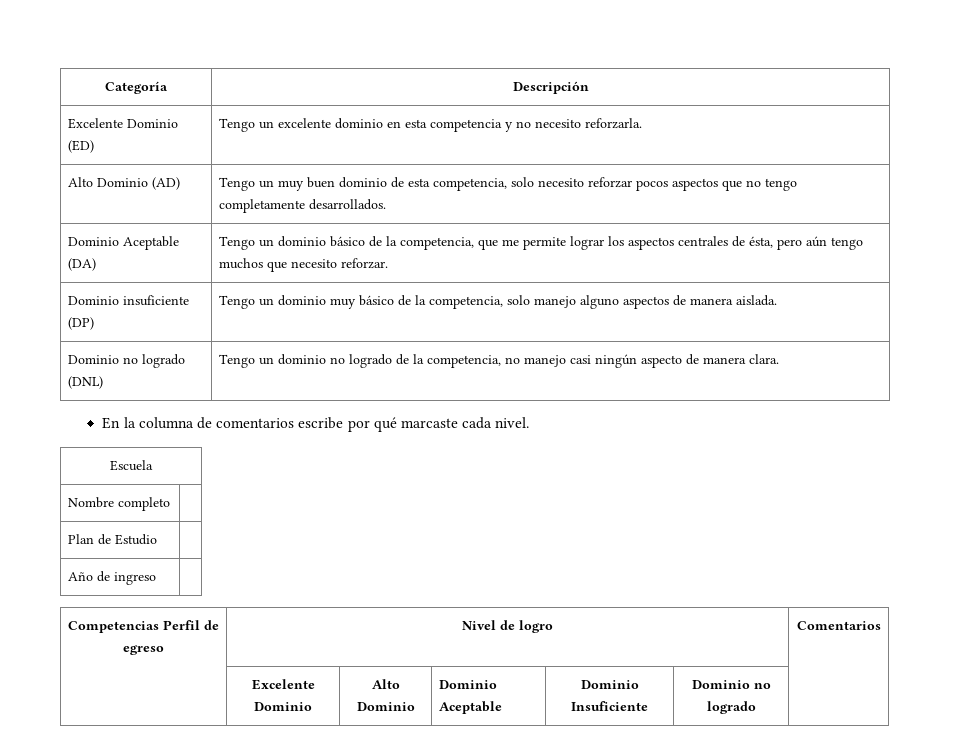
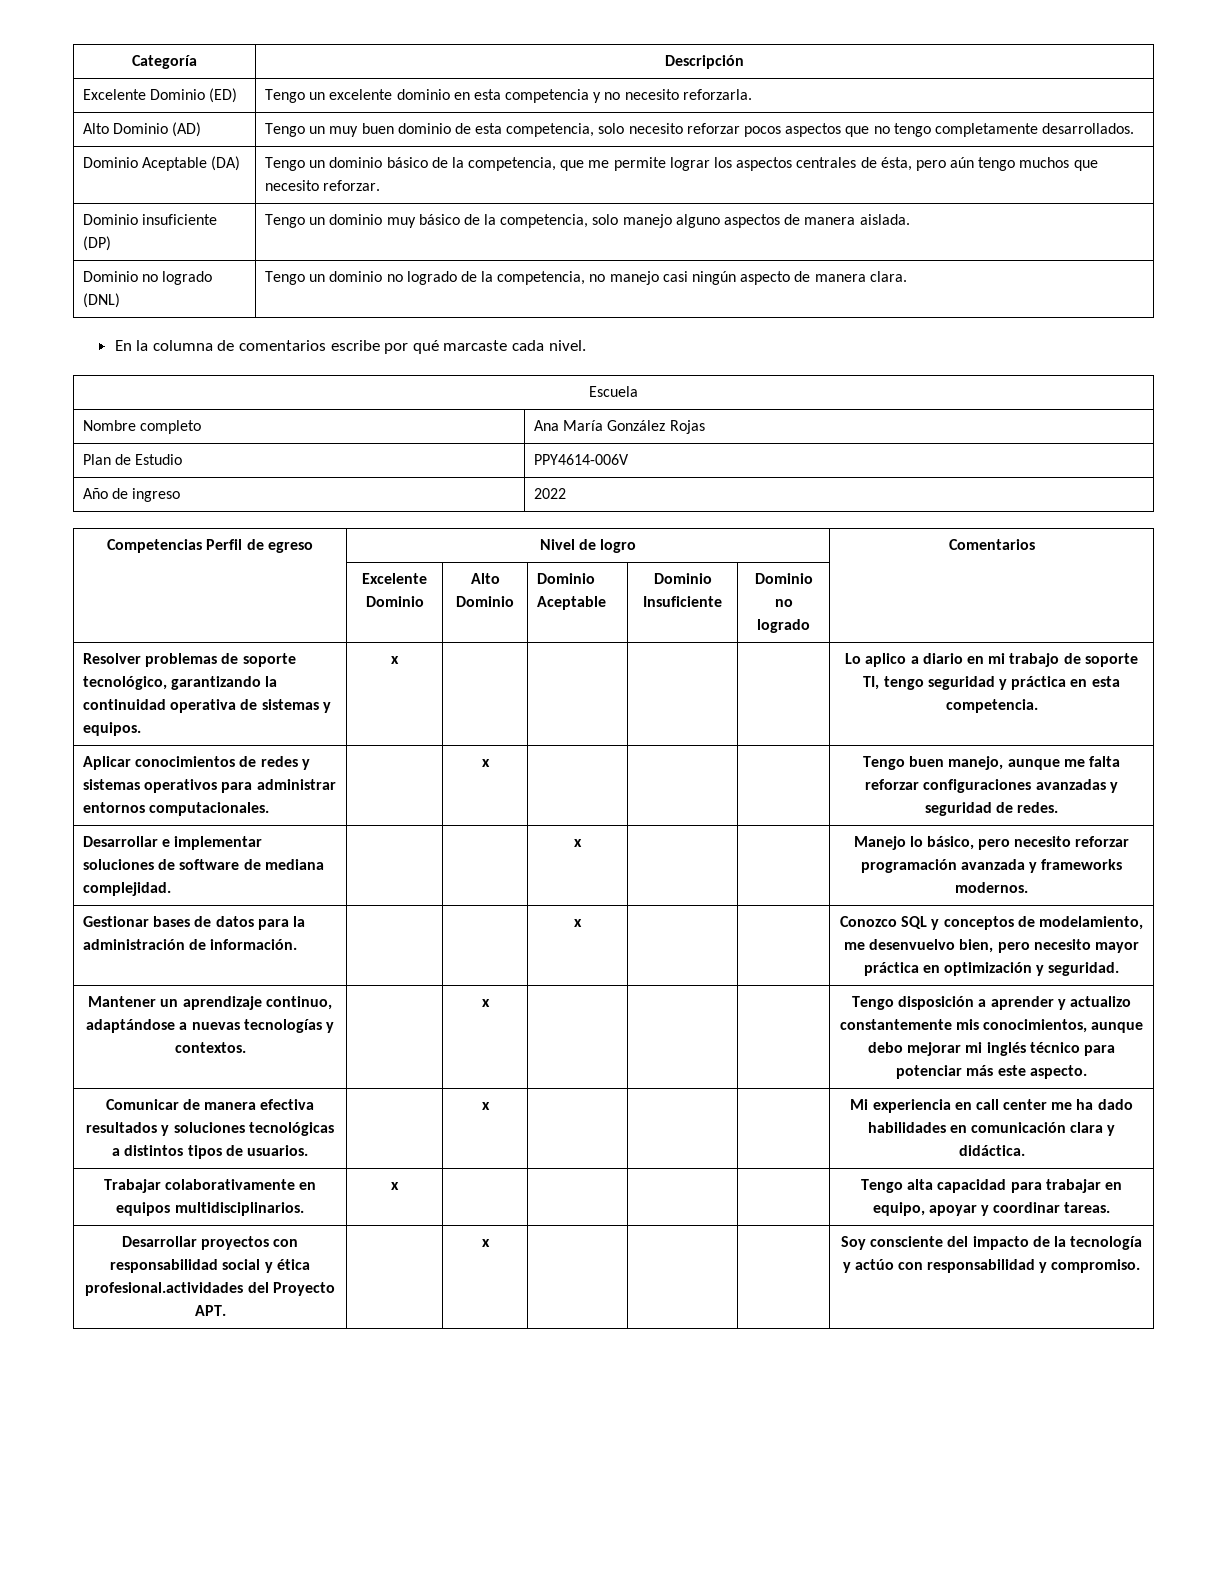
(170, 504) none -> [533,420,705,434] Ana María González Rojas
(157, 539) none -> [533,454,629,465] PPY4614-006V
(156, 578) none -> [533,488,566,499] 2022
(756, 707) none -> [82,653,296,667] [82,676,278,690] [82,699,331,713] [82,722,141,736] [391,656,399,664] [845,653,1138,667] [863,676,1120,690] [945,699,1038,713] [82,756,310,770] [82,779,336,793] [82,802,270,816] [481,759,490,767] [863,756,1120,770] [865,779,1118,793] [924,802,1059,816] [82,836,263,850] [82,859,324,870] [82,882,171,896] [574,839,582,847] [853,836,1130,850] [860,859,1123,873] [955,882,1028,893] [82,916,305,930] [82,939,298,950] [574,919,582,927] [840,916,1143,930] [844,939,1139,953] [863,962,1120,976] [88,996,332,1010] [86,1019,334,1033] [174,1042,246,1053] [481,999,490,1007] [852,996,1131,1010] [839,1019,1144,1033] [868,1042,1115,1056] [896,1065,1087,1079] [105,1099,315,1110] [86,1122,334,1136] [112,1145,308,1159] [481,1102,490,1110] [850,1099,1133,1113] [867,1122,1116,1136] [958,1145,1025,1156] [103,1179,317,1193] [116,1202,304,1216] [391,1182,399,1190] [861,1179,1122,1193] [872,1202,1111,1216] [121,1236,299,1250] [110,1259,310,1273] [85,1282,335,1296] [194,1305,226,1316] [481,1239,490,1247] [840,1236,1143,1250] [842,1259,1141,1273] // Resolver problemas de soporte tecnológico, garantizando la continuidad operativa de sistemas y equipos. | x | | | | | Lo aplico a diario en mi trabajo de soporte TI, tengo seguridad y práctica en esta competencia. // Aplicar conocimientos de redes y sistemas operativos para administrar entornos computacionales. | | x | | | | Tengo buen manejo, aunque me falta reforzar configuraciones avanzadas y seguridad de redes. // Desarrollar e implementar soluciones de software de mediana complejidad. | | | x | | | Manejo lo básico, pero necesito reforzar programación avanzada y frameworks modernos. // Gestionar bases de datos para la administración de información. | | | x | | | Conozco SQL y conceptos de modelamiento, me desenvuelvo bien, pero necesito mayor práctica en optimización y seguridad. // Mantener un aprendizaje continuo, adaptándose a nuevas tecnologías y contextos. | | x | | | | Tengo disposición a aprender y actualizo constantemente mis conocimientos, aunque debo mejorar mi inglés técnico para potenciar más este aspecto. // Comunicar de manera efectiva resultados y soluciones tecnológicas a distintos tipos de usuarios. | | x | | | | Mi experiencia en call center me ha dado habilidades en comunicación clara y didáctica. // Trabajar colaborativamente en equipos multidisciplinarios. | x | | | | | Tengo alta capacidad para trabajar en equipo, apoyar y coordinar tareas. // Desarrollar proyectos con responsabilidad social y ética profesional.actividades del Proyecto APT. | | x | | | | Soy consciente del impacto de la tecnología y actúo con responsabilidad y compromiso.

